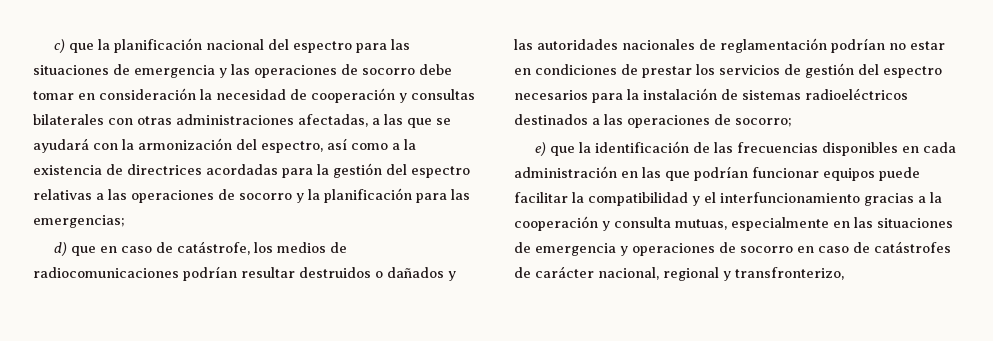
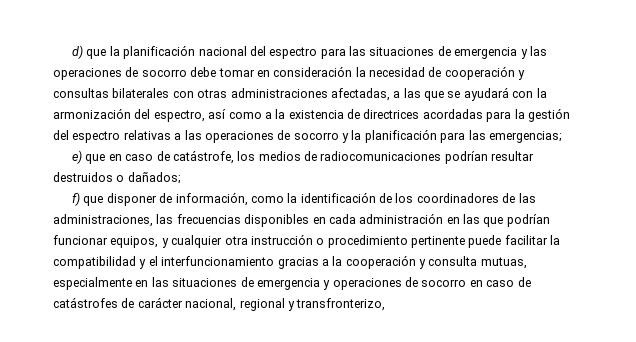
[54,39,66,53] c) -> [72,45,84,59] d)
[54,242,68,256] d) -> [72,150,83,164] e)
[387,267,456,281] [514,38,945,53] [514,63,942,78] [514,88,908,103] [514,114,792,128] [535,141,711,156] dañados y las autoridades nacionales de reglamentación podrían no estar en condiciones de prestar los servicios de gestión del espectro necesarios para la instalación de sistemas radioeléctricos destinados a las operaciones de socorro; // e) que la identificación de -> [127,172,181,184] [72,192,536,206] [53,214,153,227] dañados; // f) que disponer de información, como la identificación de los coordinadores de las administraciones,
[823,168,875,181] equipos -> [110,234,465,248] equipos, y cualquier otra instrucción o procedimiento pertinente

